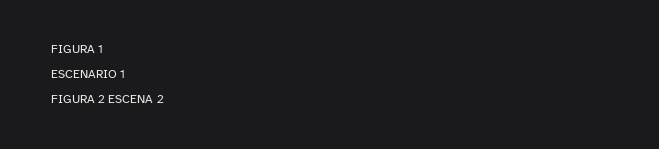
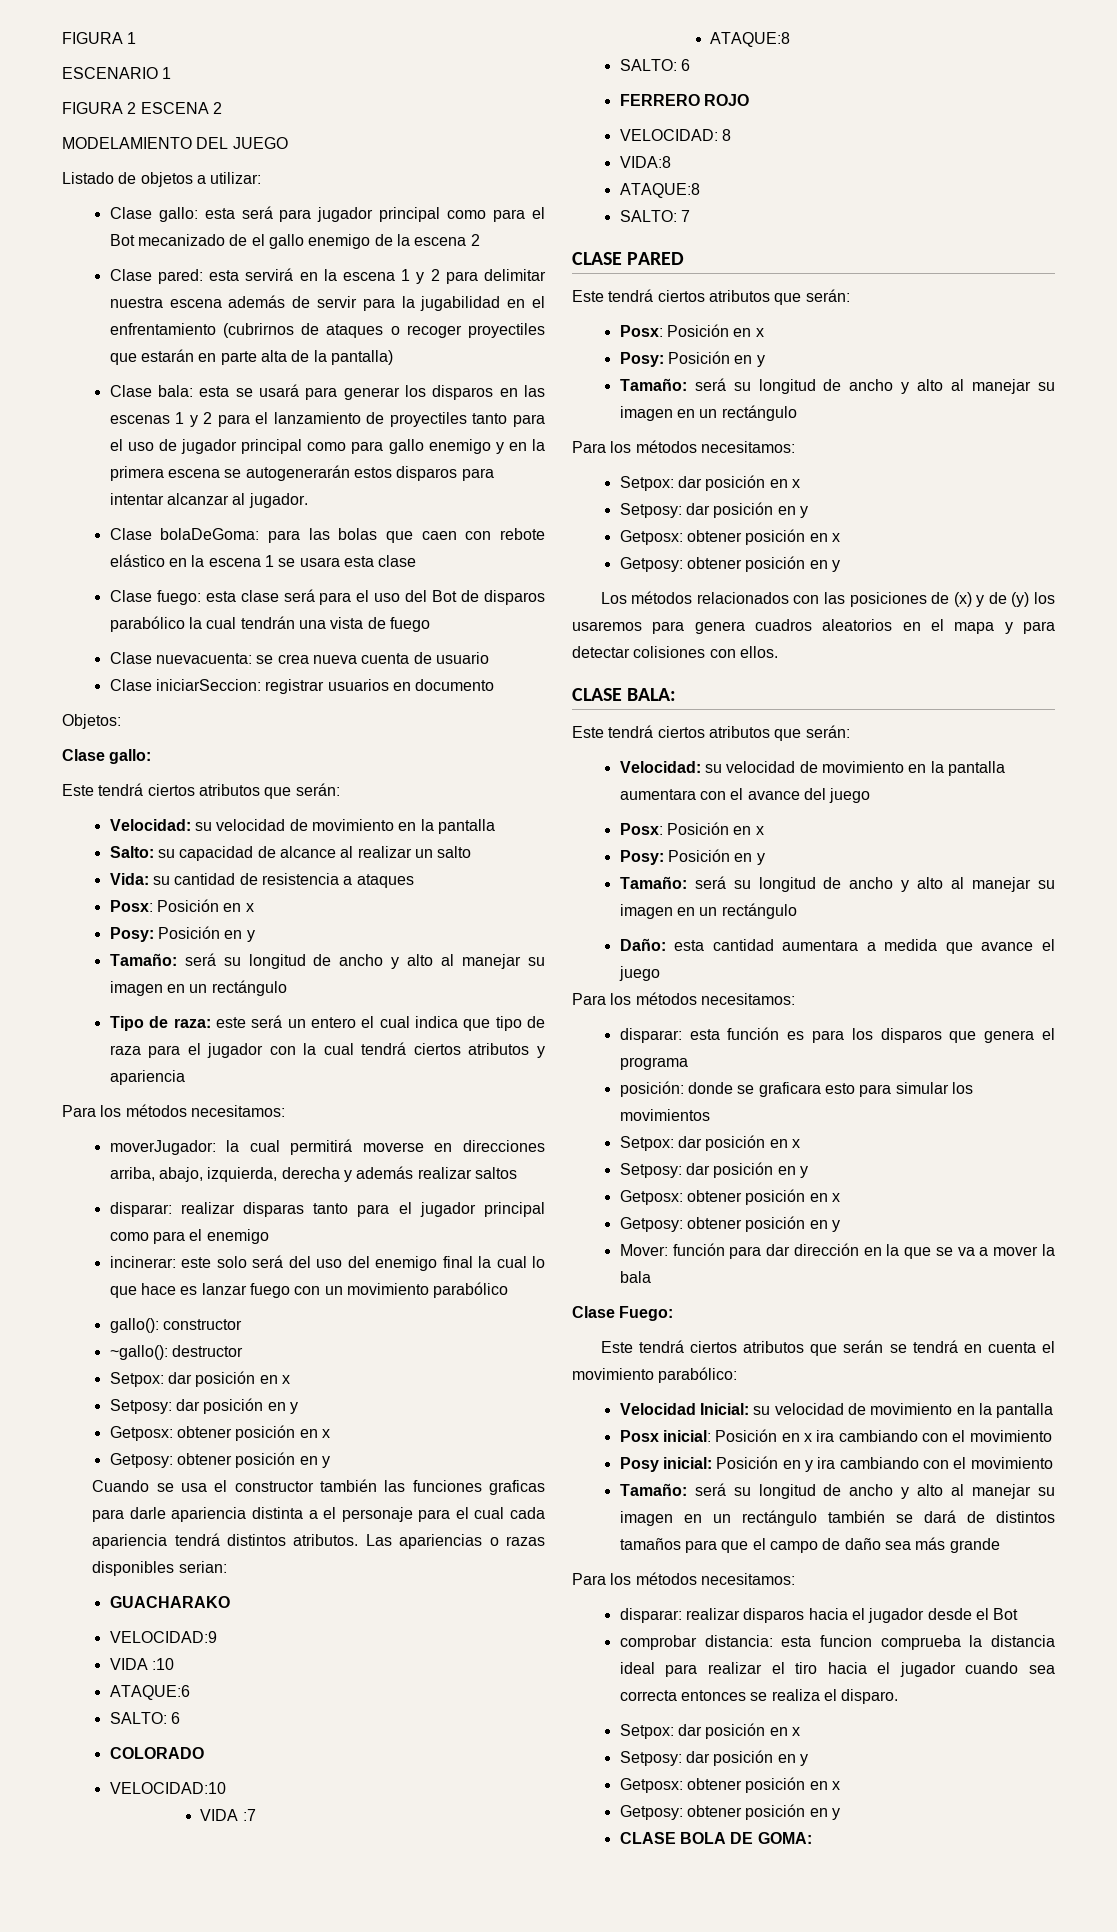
(164, 99) none -> [62,137,288,149] [62,172,262,187] [109,206,545,222] [109,234,480,249] [109,268,546,284] [109,295,545,311] [109,323,545,338] [109,349,394,365] [109,384,545,400] [109,412,545,427] [109,439,546,454] [109,465,494,481] [109,493,308,508] [109,528,545,543] [109,554,417,567] [109,589,545,605] [109,616,431,632] [109,652,490,664] [109,679,495,694] [62,714,121,729] [62,749,152,764] [62,783,340,799] [109,819,496,834] [109,846,472,861] [109,873,414,888] [109,899,254,912] [109,926,255,942] [109,953,546,969] [109,980,287,996] [109,1015,545,1031] [109,1042,545,1058] [109,1070,185,1085] [62,1104,285,1117] [109,1139,545,1155] [109,1166,518,1182] [109,1202,545,1217] [109,1229,269,1244] [109,1255,546,1271] [109,1282,509,1298] [109,1318,243,1333] [109,1345,244,1360] [109,1371,291,1387] [109,1398,299,1414] [109,1425,331,1441] [109,1452,331,1468] [92,1479,546,1495] [92,1507,545,1522] [92,1533,545,1549] [92,1561,227,1576] [109,1596,230,1608] [109,1631,217,1643] [109,1658,175,1670] [109,1685,190,1700] [109,1712,181,1724] [109,1747,204,1759] [109,1782,226,1794] [200,1809,256,1821] [710,32,791,47] [619,59,691,71] [619,94,750,106] [619,129,732,141] [619,156,671,168] [619,183,700,198] [619,210,691,222] [572,252,685,265] [572,289,850,305] [619,324,764,337] [619,351,765,367] [619,378,1055,394] [619,405,797,421] [572,440,795,453] [619,475,801,491] [619,502,809,518] [619,529,841,545] [619,556,841,572] [600,591,1056,607] [572,619,1055,634] [572,646,778,658] [572,688,677,701] [572,725,850,741] [619,761,1006,776] [619,788,871,803] [619,822,764,835] [619,849,765,865] [619,876,1055,892] [619,903,797,919] [619,938,1055,954] [618,966,660,981] [572,992,795,1005] [619,1027,1055,1043] [619,1057,688,1070] [619,1081,974,1097] [619,1109,710,1121] [619,1135,801,1151] [619,1162,809,1178] [619,1189,841,1205] [619,1216,841,1232] [619,1243,1055,1259] [619,1271,651,1283] [572,1306,674,1321] [600,1340,1055,1356] [572,1367,738,1383] [619,1403,1054,1418] [619,1429,1052,1442] [619,1456,1053,1472] [619,1483,1055,1499] [619,1510,1055,1526] [619,1537,1000,1553] [572,1572,795,1585] [619,1608,1019,1623] [619,1635,1055,1650] [619,1662,1055,1677] [619,1689,899,1704] [619,1723,801,1739] [619,1750,809,1766] [619,1777,841,1793] [619,1804,841,1820] [619,1832,812,1844] // MODELAMIENTO DEL JUEGO // Listado de objetos a utilizar: // Clase gallo: esta será para jugador principal como para el Bot mecanizado de el gallo enemigo de la escena 2 // Clase pared: esta servirá en la escena 1 y 2 para delimitar nuestra escena además de servir para la jugabilidad en el enfrentamiento (cubrirnos de ataques o recoger proyectiles que estarán en parte alta de la pantalla) // Clase bala: esta se usará para generar los disparos en las escenas 1 y 2 para el lanzamiento de proyectiles tanto para el uso de jugador principal como para gallo enemigo y en la primera escena se autogenerarán estos disparos para intentar alcanzar al jugador. // Clase bolaDeGoma: para las bolas que caen con rebote elástico en la escena 1 se usara esta clase // Clase fuego: esta clase será para el uso del Bot de disparos parabólico la cual tendrán una vista de fuego // Clase nuevacuenta: se crea nueva cuenta de usuario // Clase iniciarSeccion: registrar usuarios en documento // Objetos: // Clase gallo: // Este tendrá ciertos atributos que serán: // Velocidad: su velocidad de movimiento en la pantalla // Salto: su capacidad de alcance al realizar un salto // Vida: su cantidad de resistencia a ataques // Posx: Posición en x // Posy: Posición en y // Tamaño: será su longitud de ancho y alto al manejar su imagen en un rectángulo // Tipo de raza: este será un entero el cual indica que tipo de raza para el jugador con la cual tendrá ciertos atributos y apariencia // Para los métodos necesitamos: // moverJugador: la cual permitirá moverse en direcciones arriba, abajo, izquierda, derecha y además realizar saltos // disparar: realizar disparas tanto para el jugador principal como para el enemigo // incinerar: este solo será del uso del enemigo final la cual lo que hace es lanzar fuego con un movimiento parabólico // gallo(): constructor // ~gallo(): destructor // Setpox: dar posición en x // Setposy: dar posición en y // Getposx: obtener posición en x // Getposy: obtener posición en y // Cuando se usa el constructor también las funciones graficas para darle apariencia distinta a el personaje para el cual cada apariencia tendrá distintos atributos. Las apariencias o razas disponibles serian: // GUACHARAKO // VELOCIDAD:9 // VIDA :10 // ATAQUE:6 // SALTO: 6 // COLORADO // VELOCIDAD:10 // VIDA :7 // ATAQUE:8 // SALTO: 6 // FERRERO ROJO // VELOCIDAD: 8 // VIDA:8 // ATAQUE:8 // SALTO: 7 // CLASE PARED // Este tendrá ciertos atributos que serán: // Posx: Posición en x // Posy: Posición en y // Tamaño: será su longitud de ancho y alto al manejar su imagen en un rectángulo // Para los métodos necesitamos: // Setpox: dar posición en x // Setposy: dar posición en y // Getposx: obtener posición en x // Getposy: obtener posición en y // Los métodos relacionados con las posiciones de (x) y de (y) los usaremos para genera cuadros aleatorios en el mapa y para detectar colisiones con ellos. // CLASE BALA: // Este tendrá ciertos atributos que serán: // Velocidad: su velocidad de movimiento en la pantalla aumentara con el avance del juego // Posx: Posición en x // Posy: Posición en y // Tamaño: será su longitud de ancho y alto al manejar su imagen en un rectángulo // Daño: esta cantidad aumentara a medida que avance el juego // Para los métodos necesitamos: // disparar: esta función es para los disparos que genera el programa // posición: donde se graficara esto para simular los movimientos // Setpox: dar posición en x // Setposy: dar posición en y // Getposx: obtener posición en x // Getposy: obtener posición en y // Mover: función para dar dirección en la que se va a mover la bala // Clase Fuego: // Este tendrá ciertos atributos que serán se tendrá en cuenta el movimiento parabólico: // Velocidad Inicial: su velocidad de movimiento en la pantalla // Posx inicial: Posición en x ira cambiando con el movimiento // Posy inicial: Posición en y ira cambiando con el movimiento // Tamaño: será su longitud de ancho y alto al manejar su imagen en un rectángulo también se dará de distintos tamaños para que el campo de daño sea más grande // Para los métodos necesitamos: // disparar: realizar disparos hacia el jugador desde el Bot // comprobar distancia: esta funcion comprueba la distancia ideal para realizar el tiro hacia el jugador cuando sea correcta entonces se realiza el disparo. // Setpox: dar posición en x // Setposy: dar posición en y // Getposx: obtener posición en x // Getposy: obtener posición en y // CLASE BOLA DE GOMA:

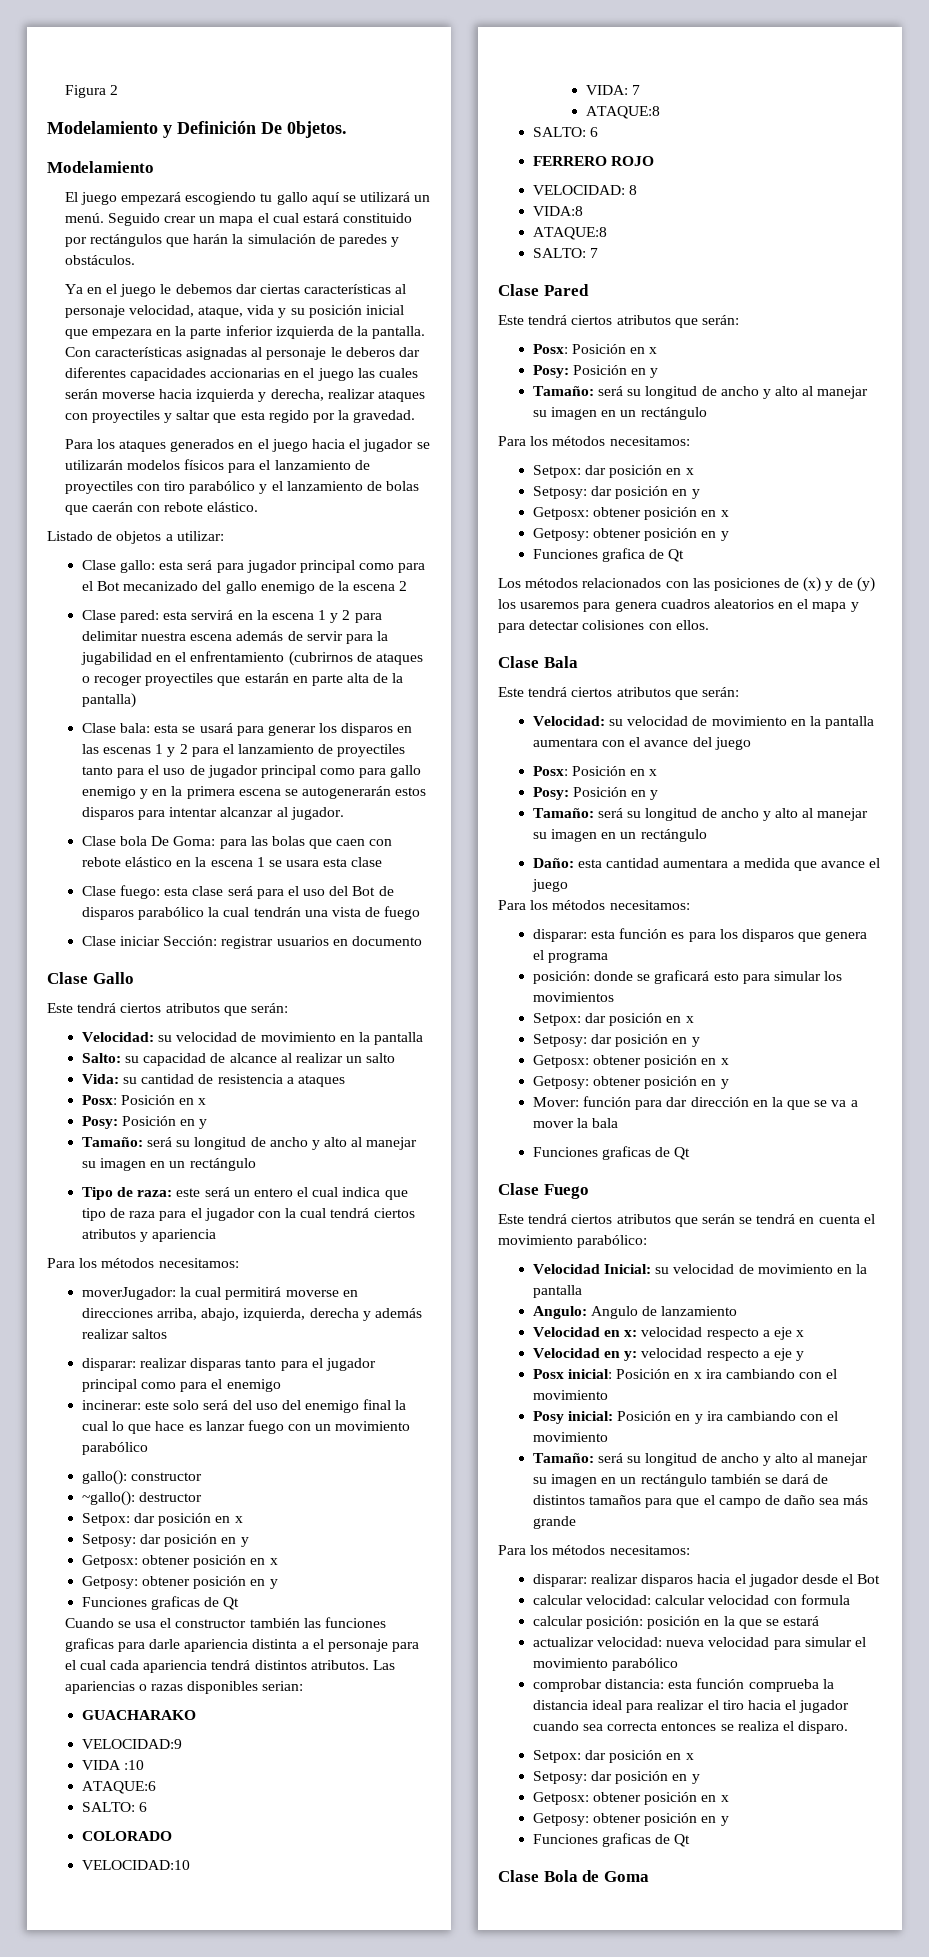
[62,32,137,44] [62,67,172,79] [62,102,222,114] [62,137,288,149] FIGURA 1 // ESCENARIO 1 // FIGURA 2 ESCENA 2 // MODELAMIENTO DEL JUEGO -> [64,85,118,98] [47,121,347,138] [47,161,154,173] [64,192,431,205] [64,213,413,226] [64,234,400,247] [64,255,135,265] [64,284,407,297] [64,305,405,318] [64,325,426,339] [64,347,421,360] [64,367,419,381] [64,389,426,402] [64,410,416,423] [64,439,430,452] [64,459,370,473] [64,481,420,494] [64,502,259,515] Figura 2 // Modelamiento y Definición De 0bjetos. // Modelamiento // El juego empezará escogiendo tu gallo aquí se utilizará un menú. Seguido crear un mapa el cual estará constituido por rectángulos que harán la simulación de paredes y obstáculos. // Ya en el juego le debemos dar ciertas características al personaje velocidad, ataque, vida y su posición inicial que empezara en la parte inferior izquierda de la pantalla. Con características asignadas al personaje le deberos dar diferentes capacidades accionarias en el juego las cuales serán moverse hacia izquierda y derecha, realizar ataques con proyectiles y saltar que esta regido por la gravedad. // Para los ataques generados en el juego hacia el jugador se utilizarán modelos físicos para el lanzamiento de proyectiles con tiro parabólico y el lanzamiento de bolas que caerán con rebote elástico.
[229,234,265,246] de el -> [202,581,222,591] del
[160,528,260,540] bolaDeGoma: -> [119,836,216,846] bola De Goma:
[156,652,490,664] [109,679,262,691] nuevacuenta: se crea nueva cuenta de usuario // Clase iniciarSeccion: -> [119,936,218,946] iniciar Sección:
[62,714,121,729] [62,749,152,764] // Objetos: // Clase gallo: -> [47,972,134,984] // Clase Gallo
(331, 1462) none -> [81,1596,240,1610] // Funciones graficas de Qt
[200,1809,256,1821] VIDA :7 -> [585,85,641,95] VIDA: 7
[572,252,685,265] CLASE PARED -> [498,284,589,296] Clase Pared
(841, 566) none -> [532,548,685,562] // Funciones grafica de Qt
[572,688,677,701] CLASE BALA: -> [498,656,578,668] Clase Bala
[758,1082,821,1097] graficara -> [654,970,710,984] graficará
[572,1306,674,1321] // Clase Fuego: -> [532,1146,691,1160] [498,1183,589,1199] // Funciones graficas de Qt // Clase Fuego
(1054, 1410) none -> [532,1306,738,1319] [532,1327,805,1340] [532,1348,805,1361] // Angulo: Angulo de lanzamiento // Velocidad en x: velocidad respecto a eje x // Velocidad en y: velocidad respecto a eje y
(1019, 1614) none -> [532,1594,850,1605] [532,1616,820,1629] [532,1637,866,1650] [532,1658,678,1671] // calcular velocidad: calcular velocidad con formula // calcular posición: posición en la que se estará // actualizar velocidad: nueva velocidad para simular el movimiento parabólico
[819,1635,872,1647] funcion -> [696,1678,745,1689] función
[619,1832,812,1844] CLASE BOLA DE GOMA: -> [532,1833,691,1847] [498,1870,649,1882] Funciones graficas de Qt // Clase Bola de Goma

